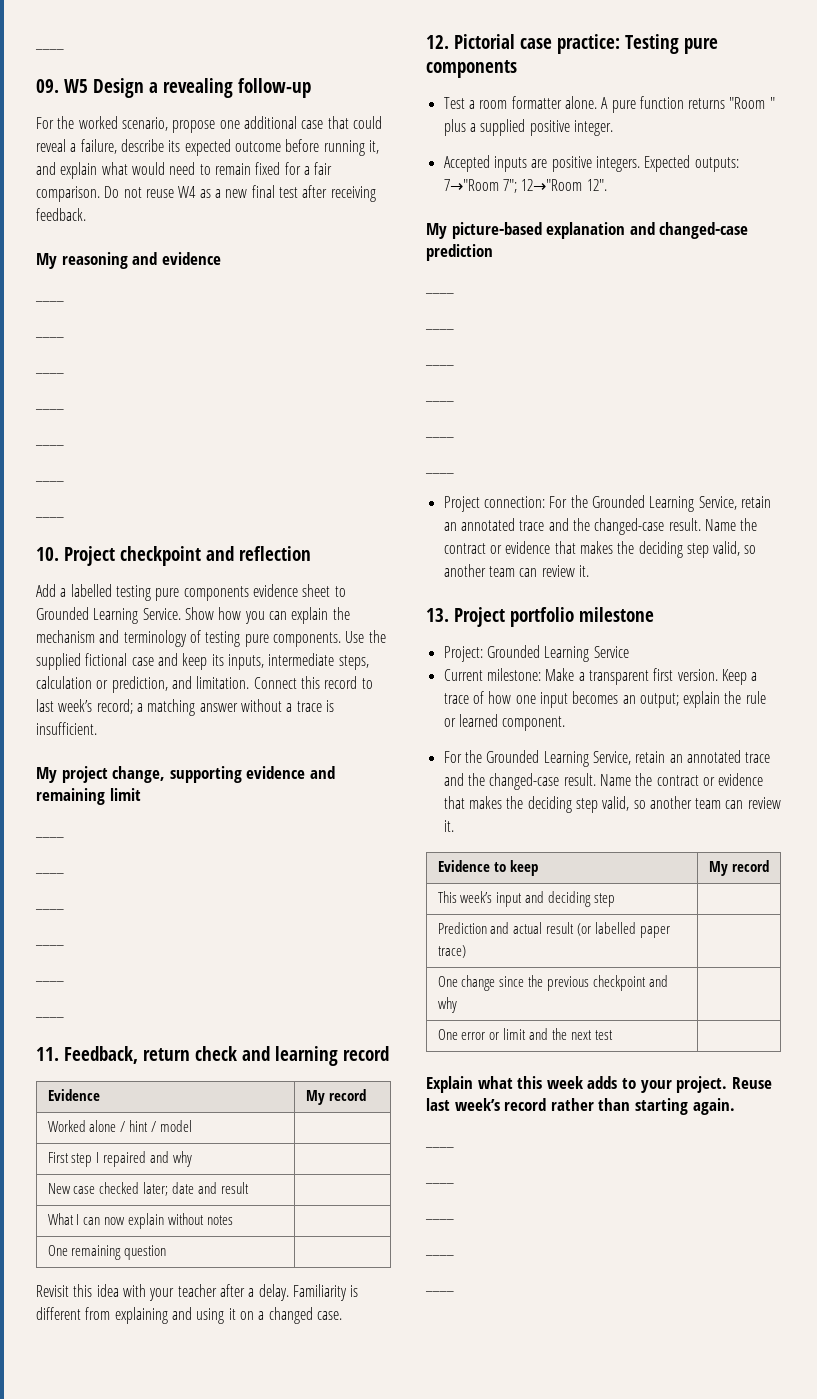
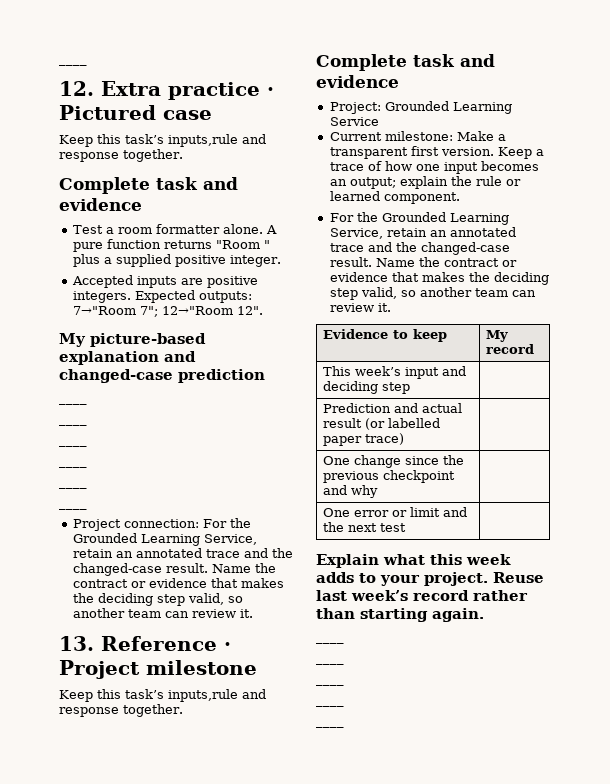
[35,48,64,50] [36,78,311,98] [36,116,382,133] [36,139,379,156] [36,162,333,179] [36,185,376,202] [36,208,86,221] [36,252,221,269] [35,300,64,302] [35,336,64,338] [35,372,64,374] [35,408,64,410] [35,444,64,446] [35,480,64,482] [35,516,64,518] [36,546,311,566] [36,584,346,601] [36,607,350,624] [36,630,386,647] [36,653,369,670] [36,676,373,693] [36,699,334,716] [36,722,97,735] [36,766,335,783] [36,788,141,805] [35,836,64,838] [35,872,64,874] [35,908,64,910] [35,944,64,946] [35,980,64,982] [35,1016,64,1018] [36,1046,389,1066] [47,1089,100,1101] [305,1089,366,1105] [47,1120,193,1132] [47,1151,193,1167] [47,1182,249,1196] [47,1213,233,1229] [47,1245,167,1260] [36,1284,359,1301] [36,1307,342,1324] [426,34,718,54] [426,60,517,78] ____ // 09. W5 Design a revealing follow-up // For the worked scenario, propose one additional case that could reveal a failure, describe its expected outcome before running it, and explain what would need to remain fixed for a fair comparison. Do not reuse W4 as a new final test after receiving feedback. // My reasoning and evidence // ____ // ____ // ____ // ____ // ____ // ____ // ____ // 10. Project checkpoint and reflection // Add a labelled testing pure components evidence sheet to Grounded Learning Service. Show how you can explain the mechanism and terminology of testing pure components. Use the supplied fictional case and keep its inputs, intermediate steps, calculation or prediction, and limitation. Connect this record to last week’s record; a matching answer without a trace is insufficient. // My project change, supporting evidence and remaining limit // ____ // ____ // ____ // ____ // ____ // ____ // 11. Feedback, return check and learning record // Evidence | My record // Worked alone / hint / model | // First step I repaired and why | // New case checked later; date and result | // What I can now explain without notes | // One remaining question | // Revisit this idea with your teacher after a delay. Familiarity is different from explaining and using it on a changed case. // 12. Pictorial case practice: Testing pure components -> [59,63,87,66] [59,81,274,100] [59,105,212,120] [59,134,266,147] [59,149,183,162] [59,177,238,194] [59,198,142,211] ____ // 12. Extra practice · Pictured case // Keep this task’s inputs,rule and response together. // Complete task and evidence
[454,607,654,627] Project portfolio milestone -> [101,636,231,651] [59,660,257,679] [59,689,266,702] [59,704,183,717] [316,54,495,71] [316,75,399,88] Reference · Project milestone // Keep this task’s inputs,rule and response together. // Complete task and evidence

